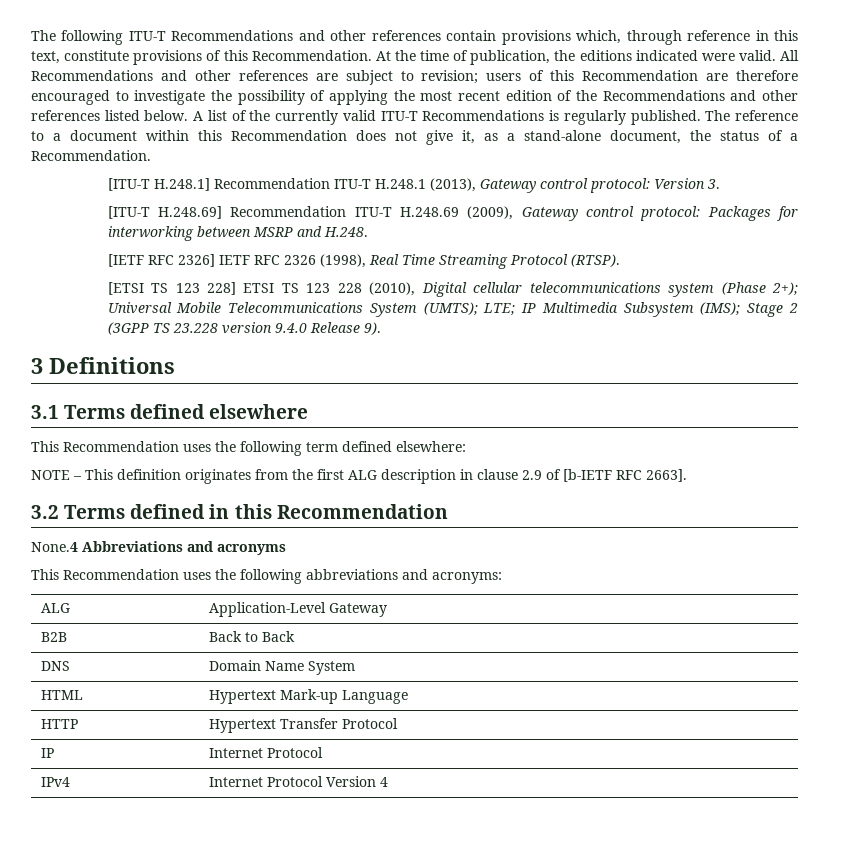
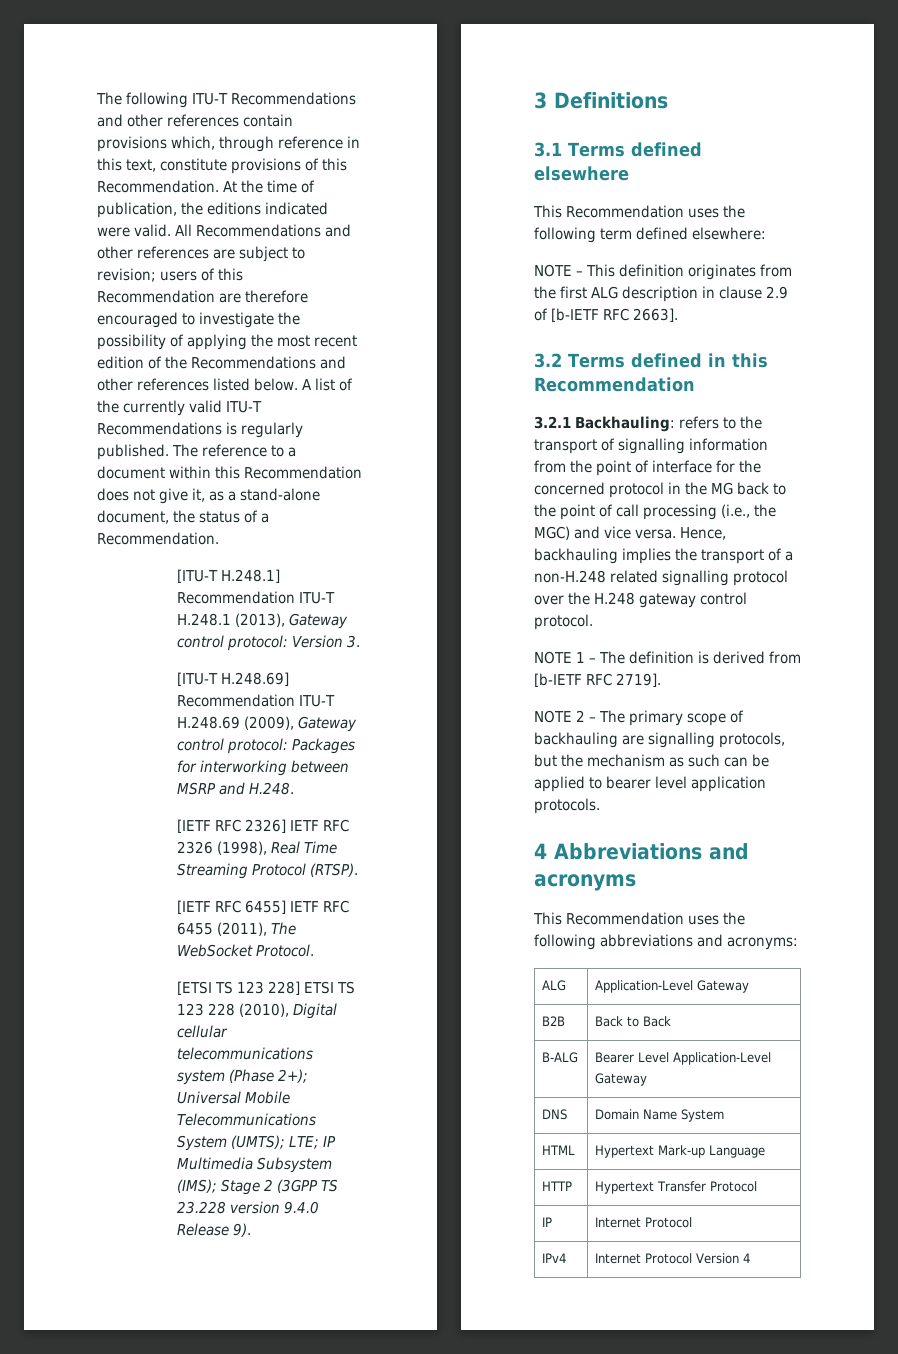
(620, 260) none -> [177,900,350,914] [177,922,297,936] [177,944,315,957] // [IETF RFC 6455] IETF RFC 6455 (2011), The WebSocket Protocol.
[31,542,78,552] None.4 -> [534,416,762,432] [534,438,768,454] [534,460,761,476] [534,482,786,498] [534,504,776,520] [534,526,726,540] [534,548,793,564] [534,570,788,586] [534,592,747,608] [534,614,593,630] [534,651,801,664] [534,673,661,687] [534,710,744,726] [534,732,785,748] [534,754,769,767] [534,776,766,792] [534,798,600,814] [534,843,547,859] 3.2.1 Backhauling: refers to the transport of signalling information from the point of interface for the concerned protocol in the MG back to the point of call processing (i.e., the MGC) and vice versa. Hence, backhauling implies the transport of a non-H.248 related signalling protocol over the H.248 gateway control protocol. // NOTE 1 – The definition is derived from [b-IETF RFC 2719]. // NOTE 2 – The primary scope of backhauling are signalling protocols, but the mechanism as such can be applied to bearer level application protocols. // 4
(295, 636) none -> [542,1052,579,1063] [595,1052,772,1065] [595,1073,648,1086] // B-ALG | Bearer Level Application-Level Gateway

